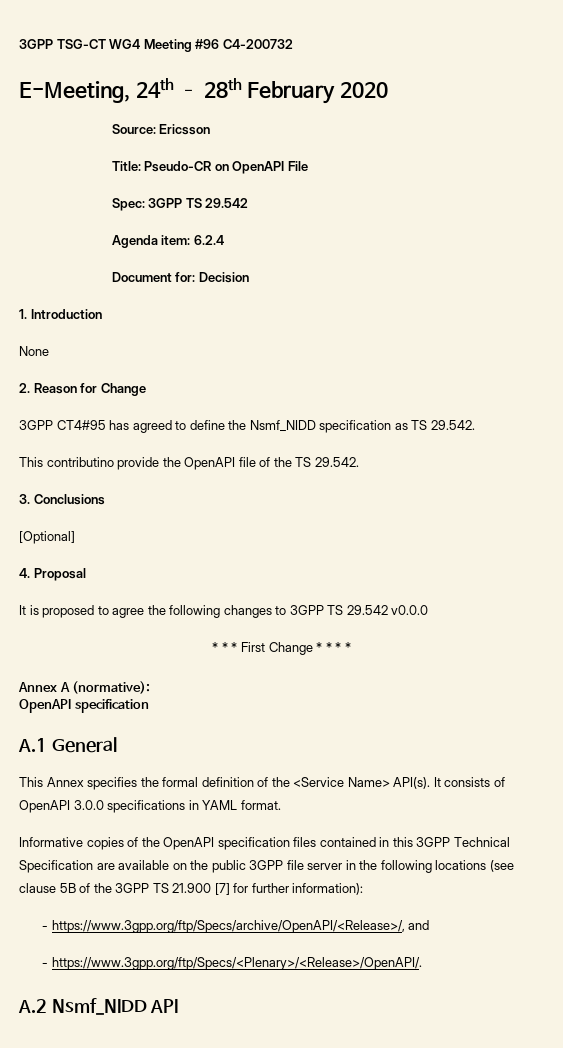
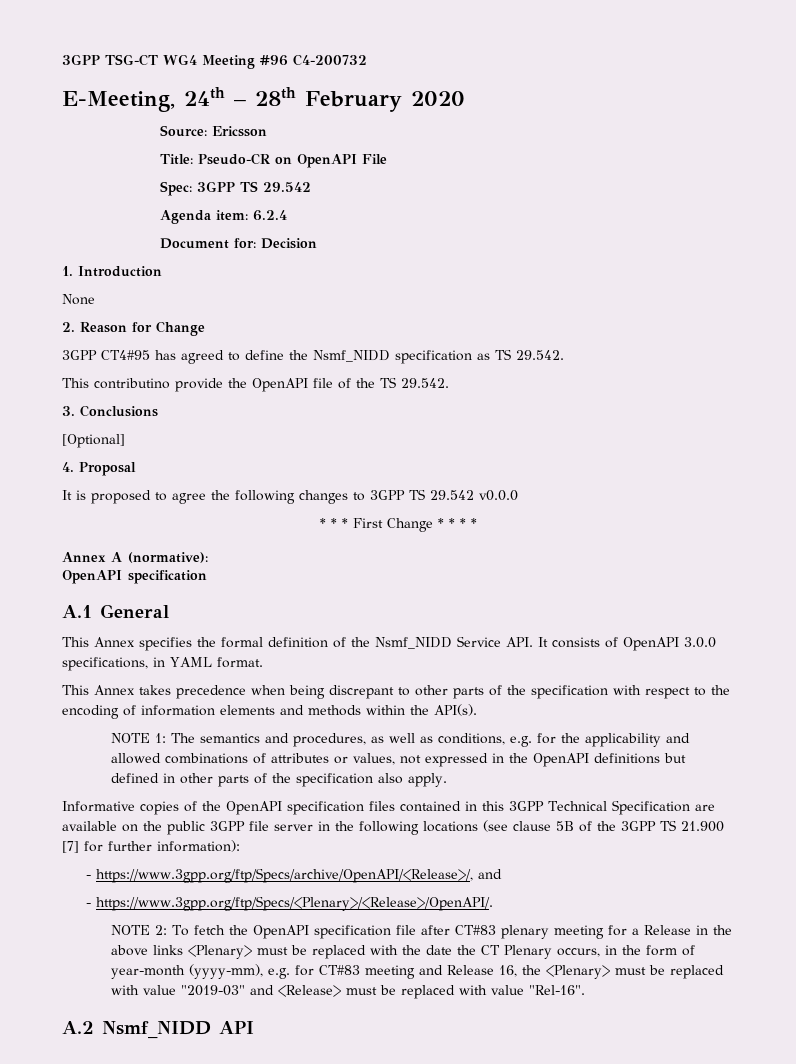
[293,777,431,789] <Service Name> API(s). -> [375,636,533,649] Nsmf_NIDD Service API.
[107,800,186,813] specifications -> [62,657,148,671] specifications,
(281, 805) none -> [62,685,730,699] [62,704,477,719] [110,733,690,747] [110,753,686,767] [110,773,447,787] // This Annex takes precedence when being discrepant to other parts of the specification with respect to the encoding of information elements and methods within the API(s). // NOTE 1: The semantics and procedures, as well as conditions, e.g. for the applicability and allowed combinations of attributes or values, not expressed in the OpenAPI definitions but defined in other parts of the specification also apply.
(422, 963) none -> [110,925,732,939] [110,945,695,959] [110,964,724,979] [110,985,585,999] // NOTE 2: To fetch the OpenAPI specification file after CT#83 plenary meeting for a Release in the above links <Plenary> must be replaced with the date the CT Plenary occurs, in the form of year-month (yyyy-mm), e.g. for CT#83 meeting and Release 16, the <Plenary> must be replaced with value "2019-03" and <Release> must be replaced with value "Rel-16".

